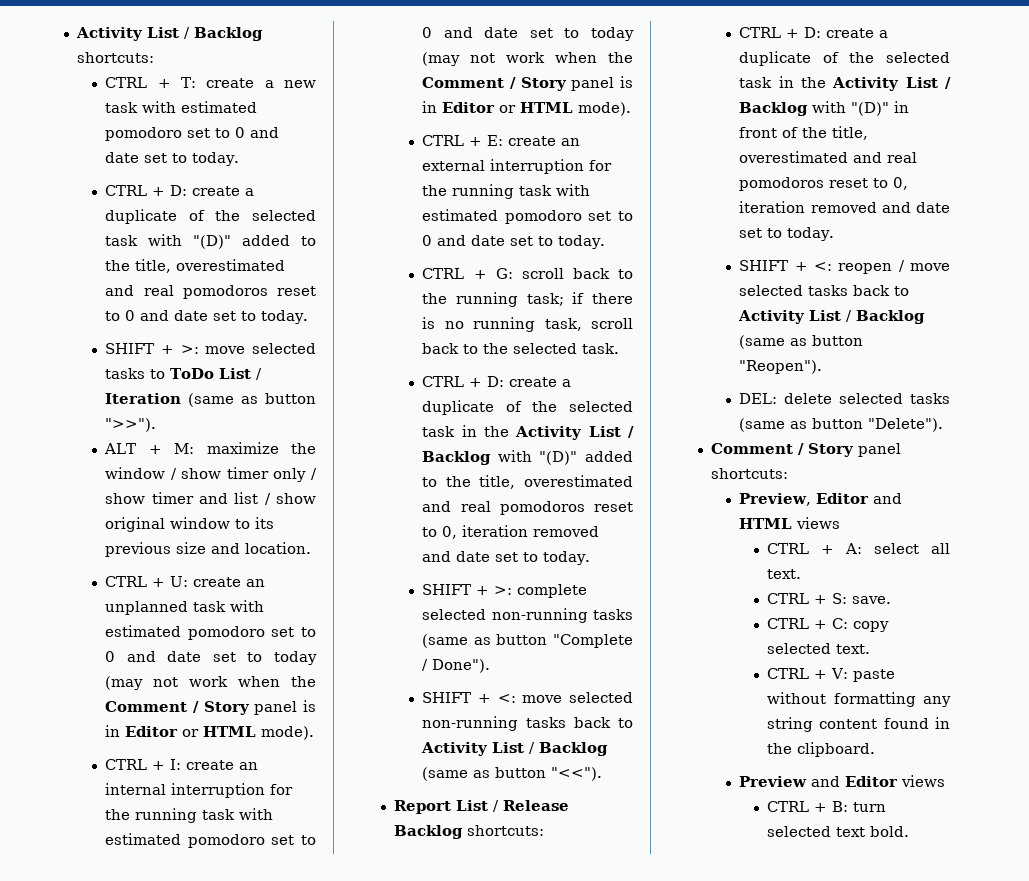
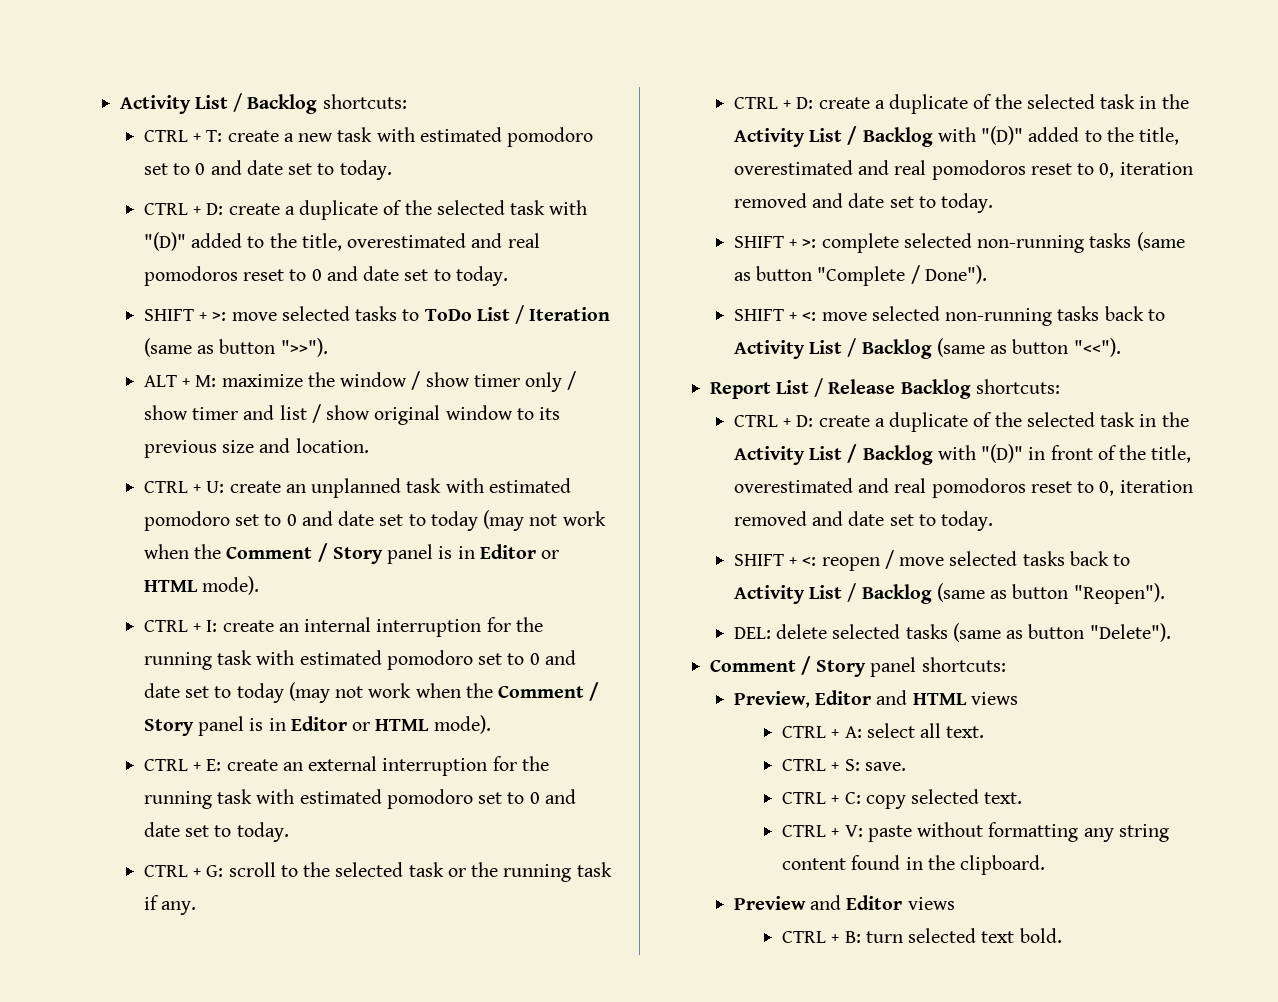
[572,268,633,279] [422,292,633,307] [422,317,633,332] [422,343,620,354] back to the running task; if there is no running task, scroll back to the selected task. -> [280,862,612,882] [143,895,197,915] to the selected task or the running task if any.

